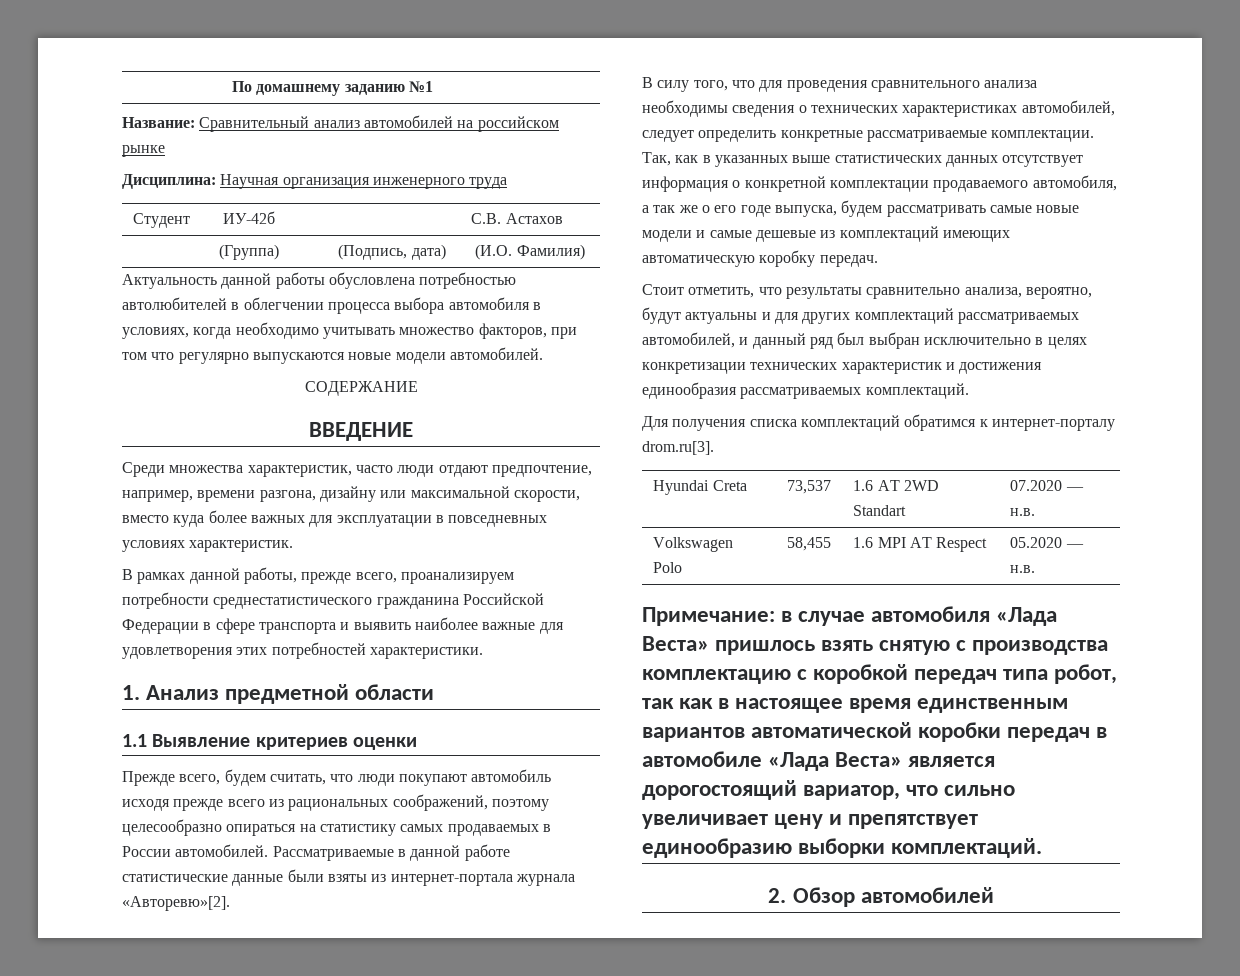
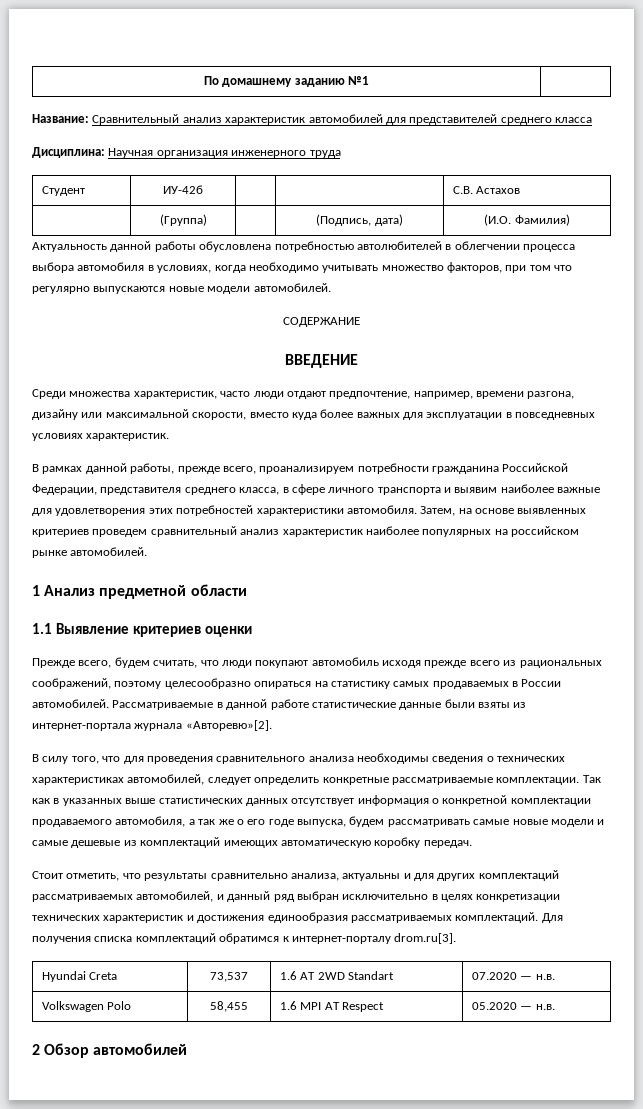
[363,115,559,132] [122,145,165,157] автомобилей на российском рынке -> [225,114,592,125] характеристик автомобилей для представителей среднего класса
[213,597,373,609] среднестатистического -> (429, 468) none
[122,619,199,634] Федерации -> [32,484,280,495] Федерации, представителя среднего класса,
(255, 626) none -> [328,487,375,493] личного
[353,622,411,630] выявить -> [454,487,498,493] выявим
[369,647,483,659] [122,685,140,700] характеристики. // 1. -> [256,505,587,516] [32,526,579,537] [32,547,148,558] [32,585,40,596] характеристики автомобиля. Затем, на основе выявленных критериев проведем сравнительный анализ характеристик наиболее популярных на российском рынке автомобилей. // 1
[642,152,671,166] Так, -> [582,775,601,783] Так
[1025,287,1092,299] [642,307,681,324] вероятно, будут -> (339, 877) none
[837,332,865,345] был -> (295, 898) none
(969, 391) // -> (539, 917) none
[642,606,1058,626] [642,636,1109,655] [642,664,1118,684] [642,698,1069,713] [642,722,1108,742] [642,751,996,771] [642,780,1016,800] [642,814,979,829] [642,838,1043,858] [768,888,787,903] Примечание: в случае автомобиля «Лада Веста» пришлось взять снятую с производства комплектацию с коробкой передач типа робот, так как в настоящее время единственным вариантов автоматической коробки передач в автомобиле «Лада Веста» является дорогостоящий вариатор, что сильно увеличивает цену и препятствует единообразию выборки комплектаций. // 2. -> [32,1044,40,1055] 2

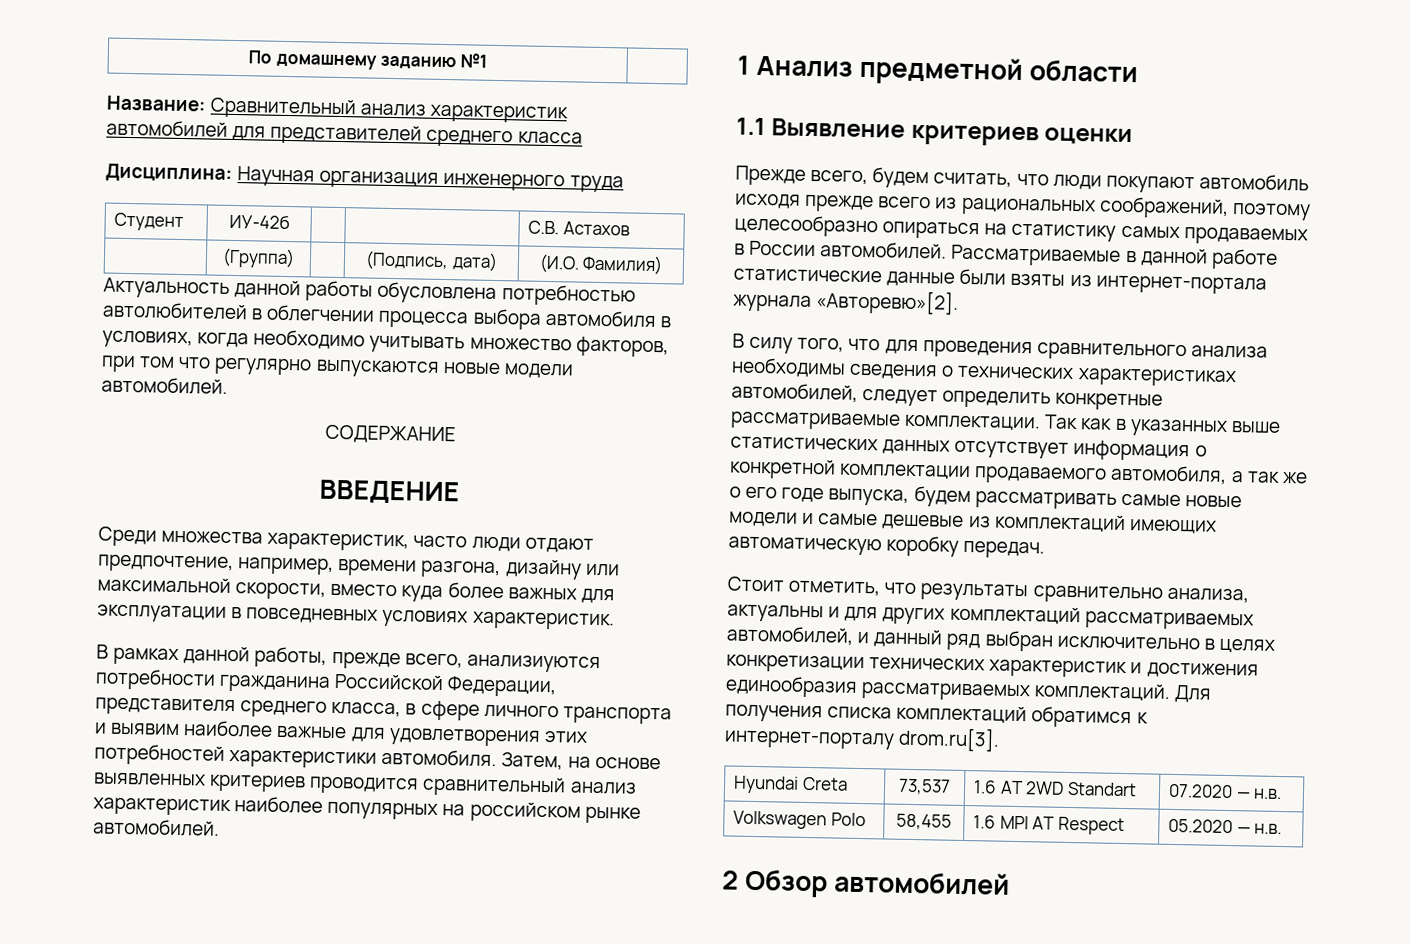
[259,466,355,474] проанализируем -> [466,654,601,674] анализиуются
[92,529,148,537] проведем -> [309,776,420,795] проводится

